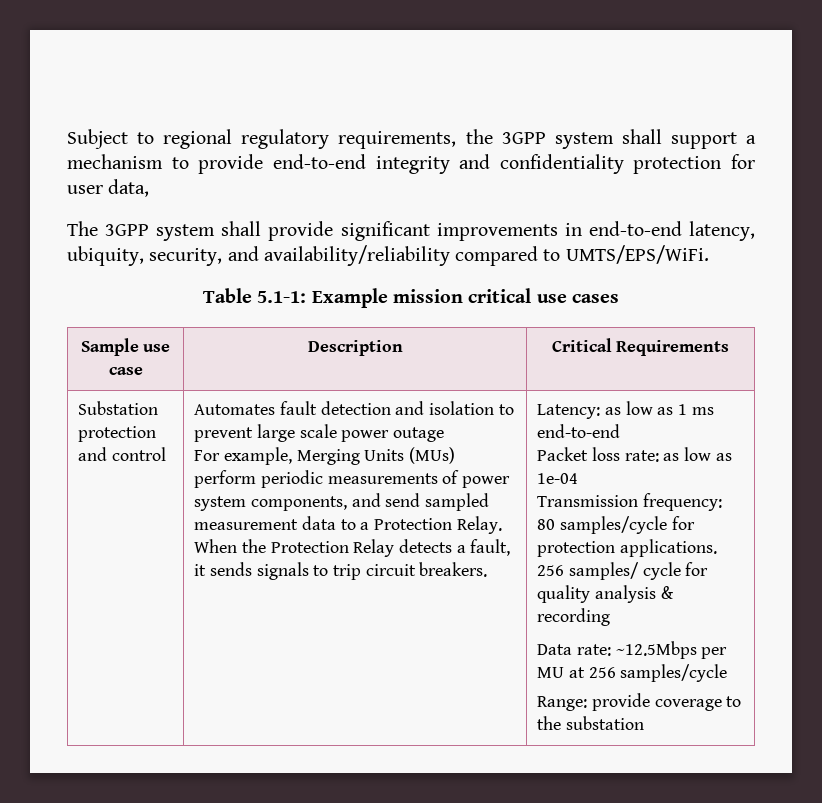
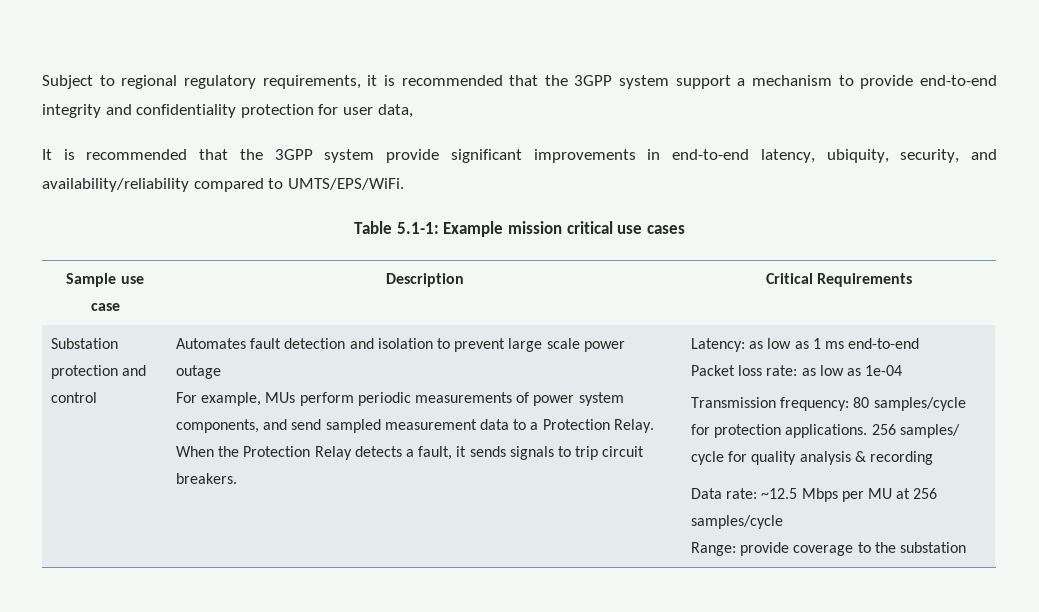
[465,129,662,149] the 3GPP system shall -> [367,75,670,89] it is recommended that the 3GPP system
[67,221,262,241] The 3GPP system shall -> [42,149,375,163] It is recommended that the 3GPP system
[296,447,455,465] Merging Units (MUs) -> [265,392,296,403] MUs
[615,641,697,659] ~12.5Mbps -> [761,488,838,502] ~12.5 Mbps

